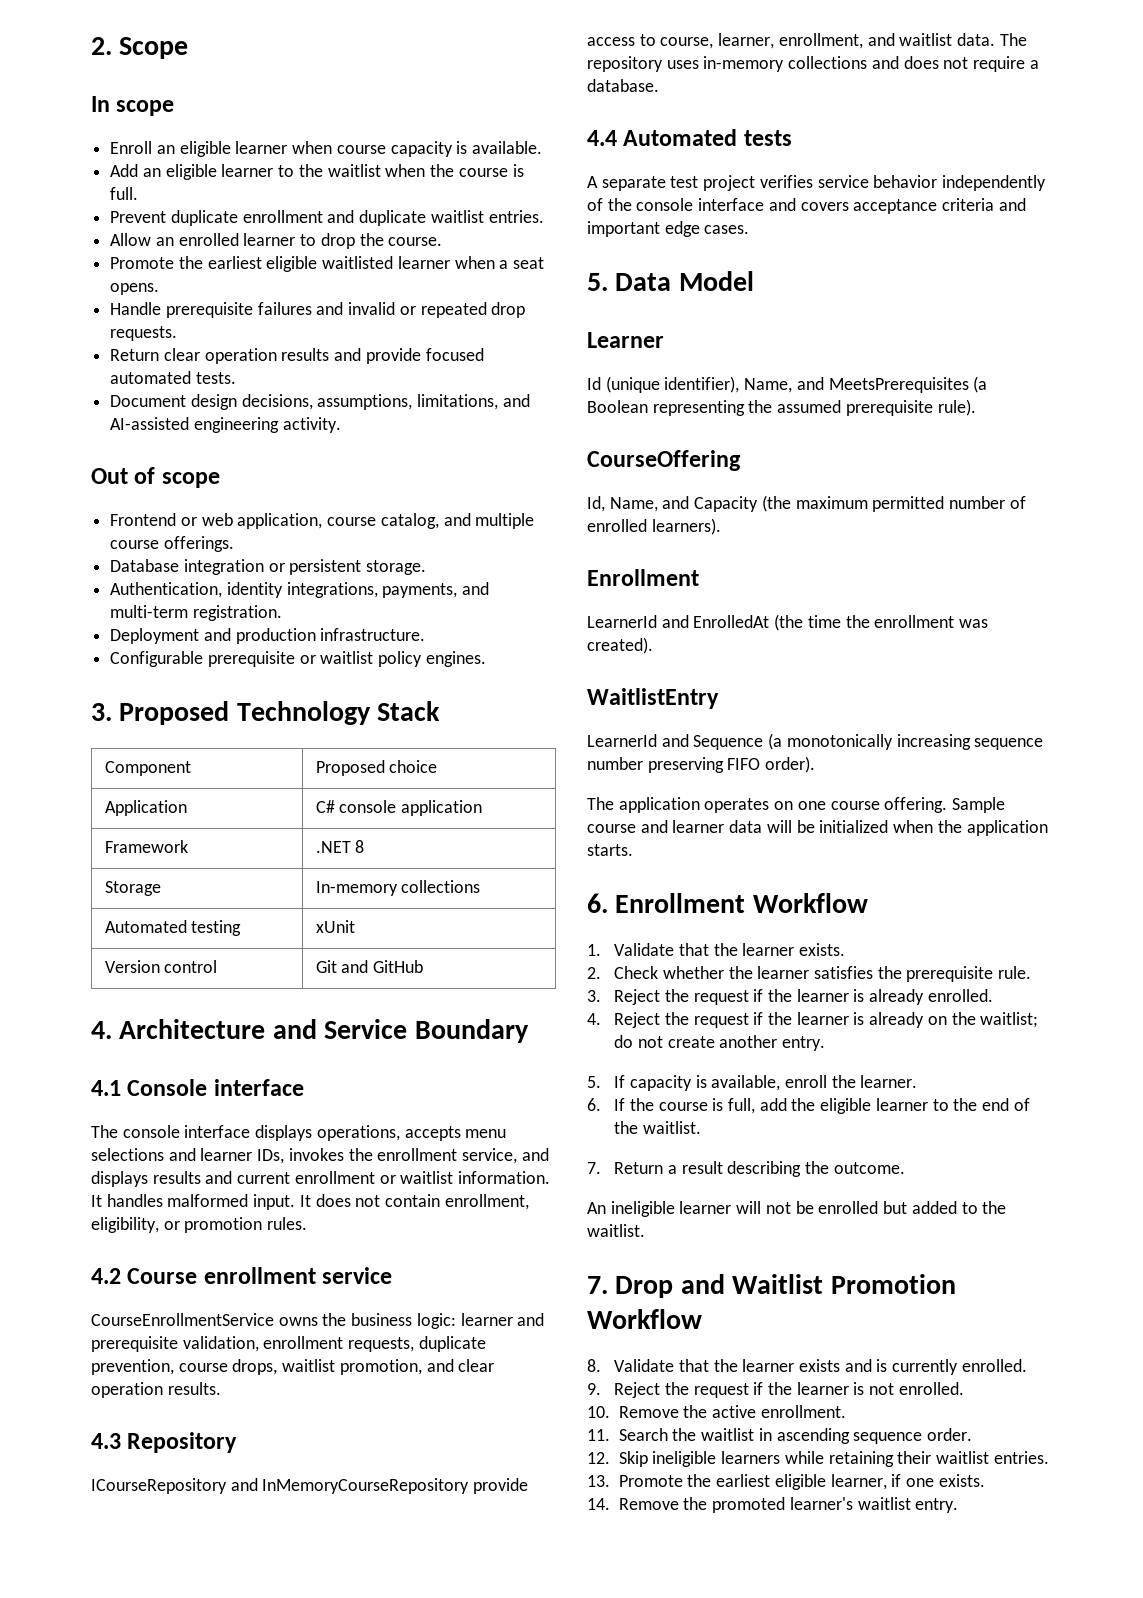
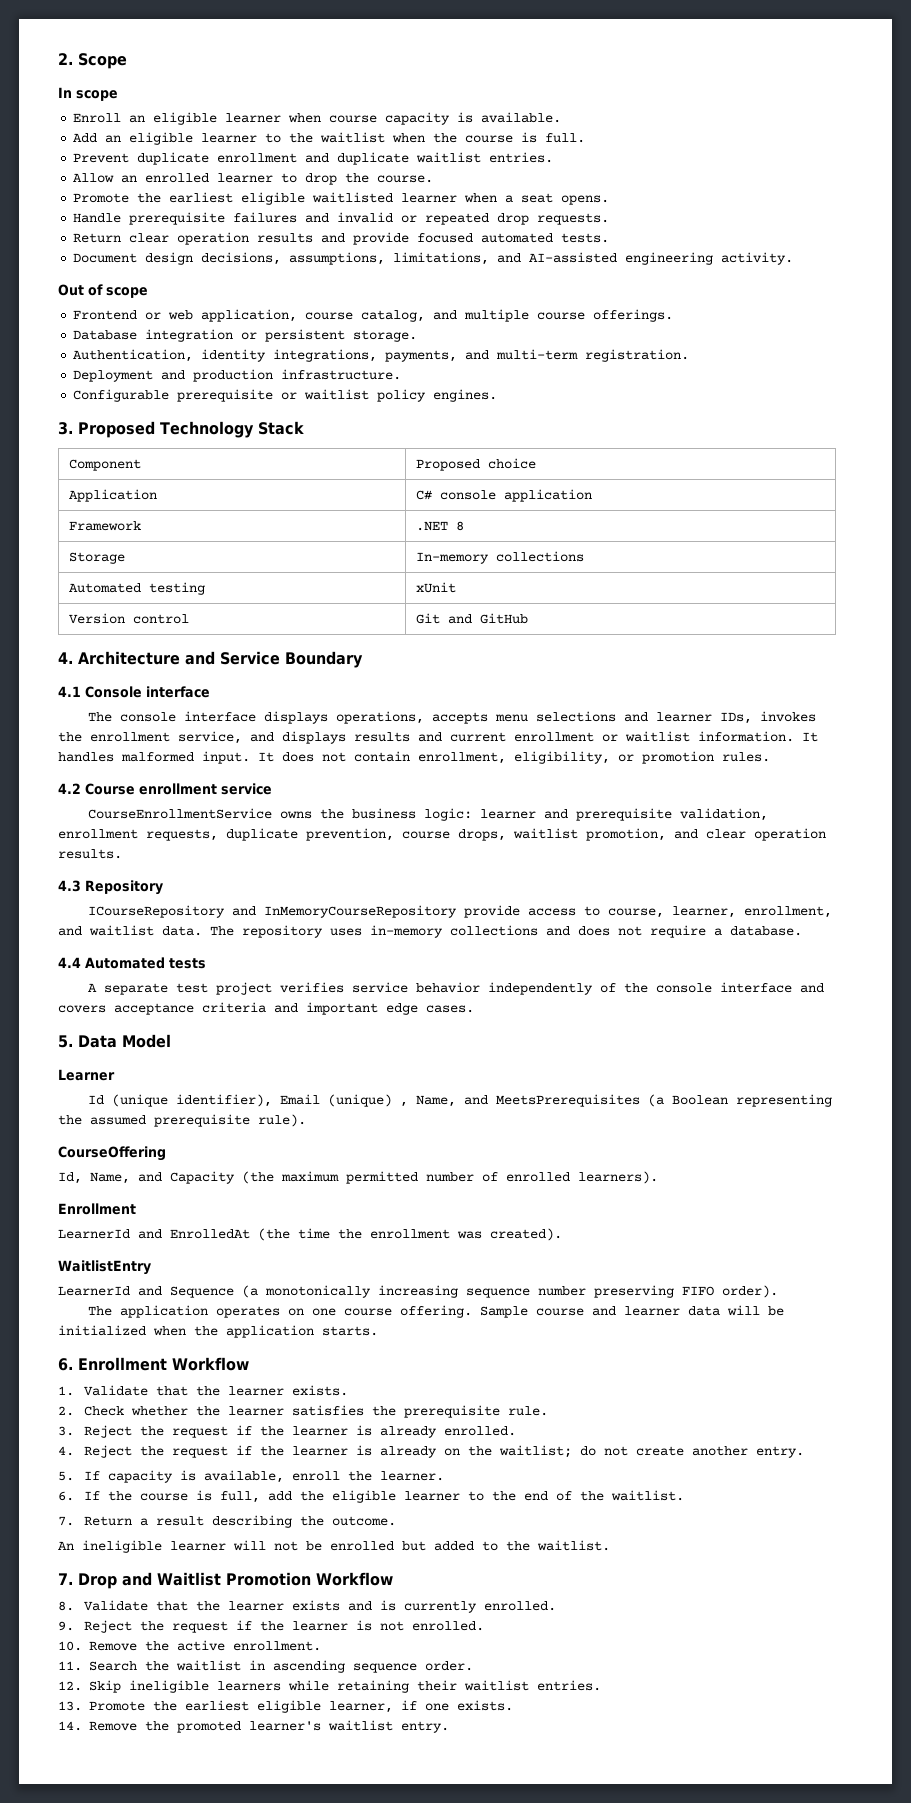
(740, 384) none -> [280,1094,409,1107] Email (unique) ,

